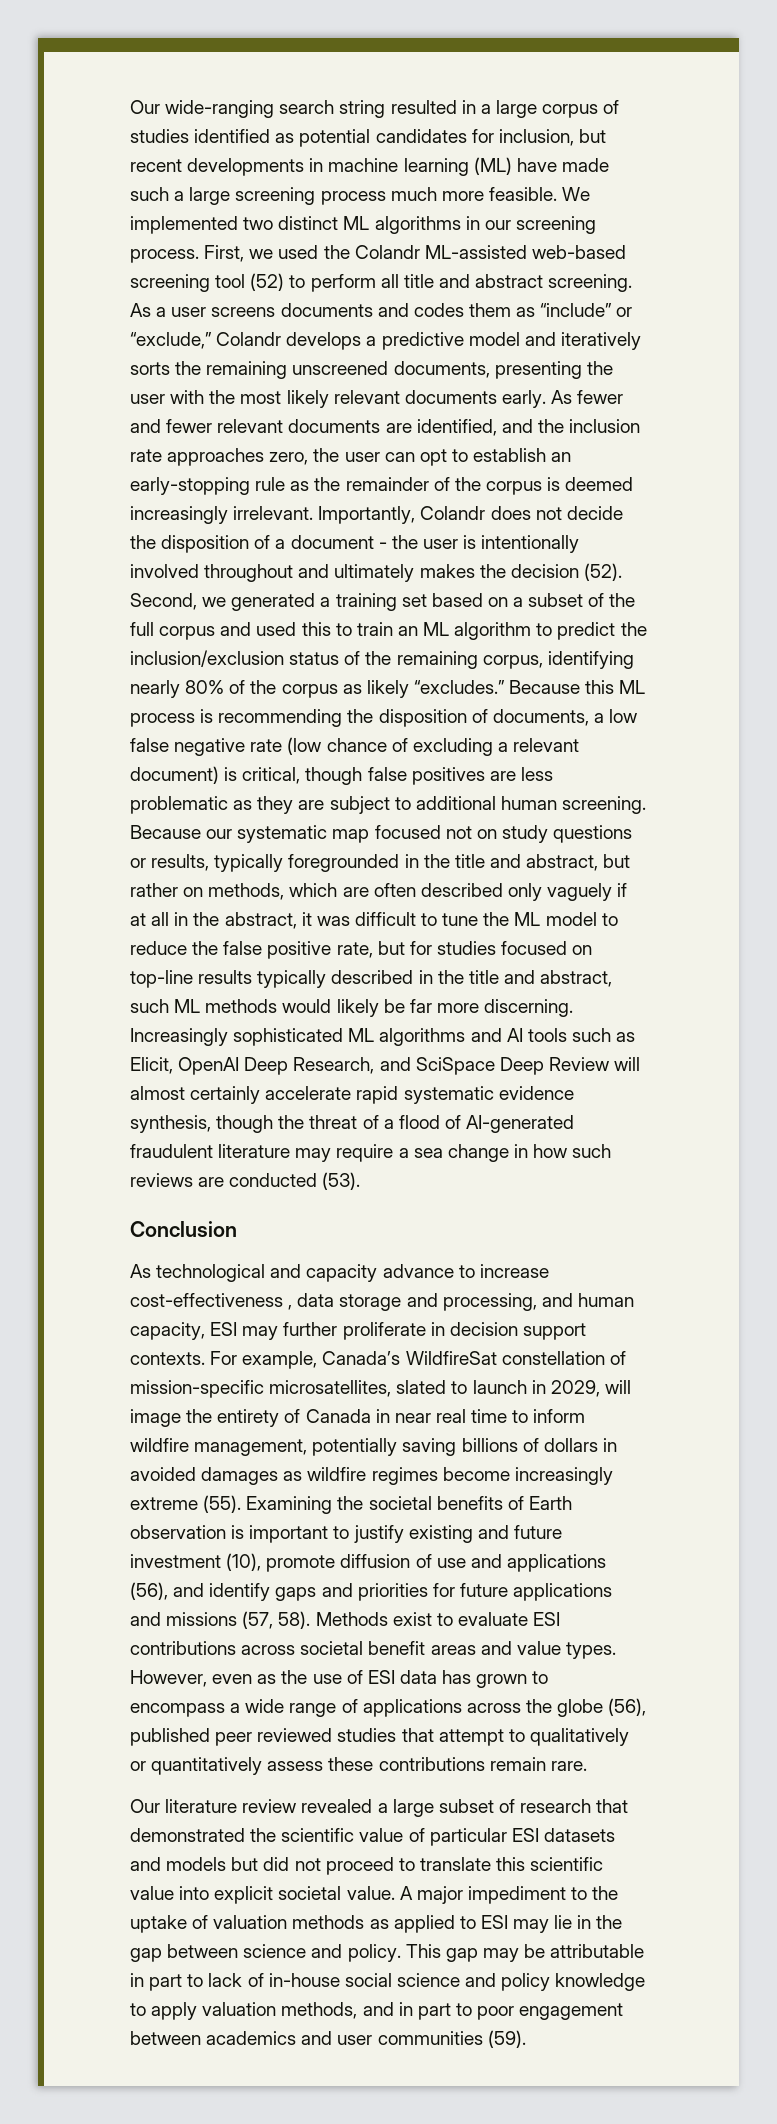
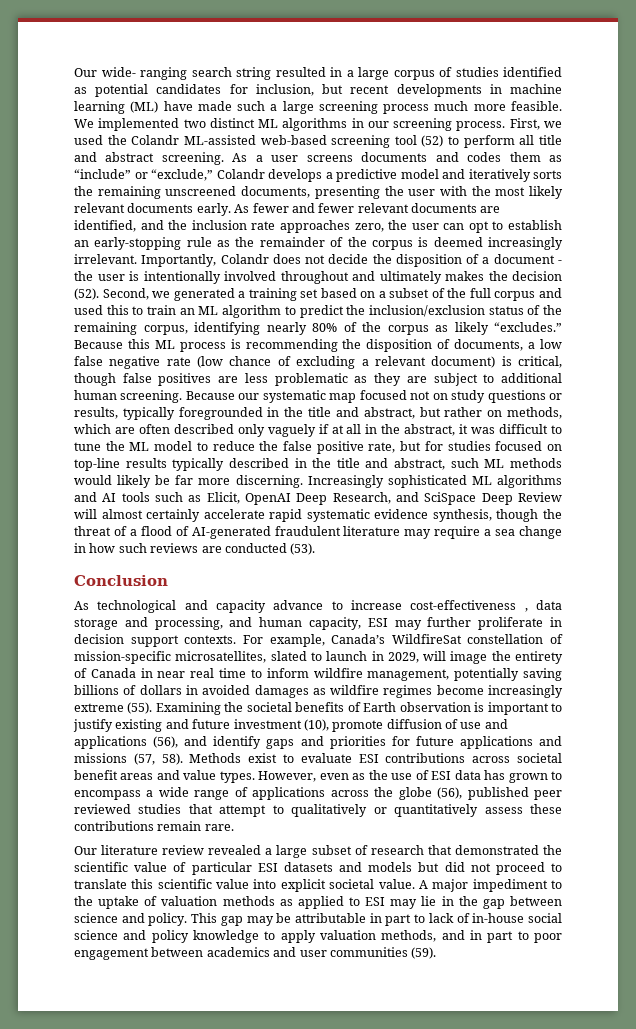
[130,100,275,118] Our wide-ranging -> [74,67,187,80] Our wide- ranging

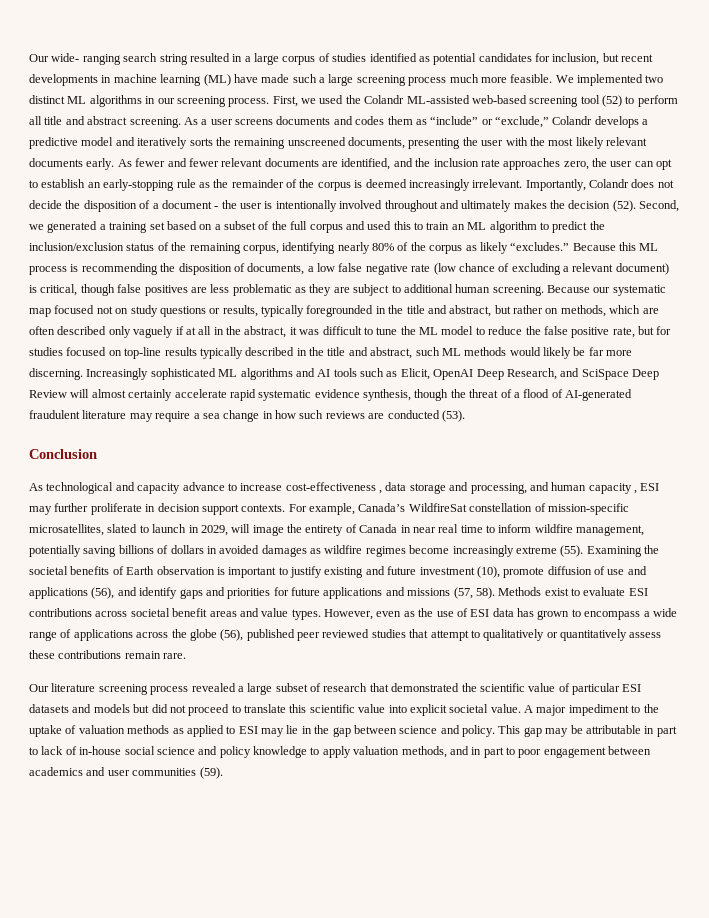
[309,617,361,630] capacity, -> [588,483,637,494] capacity ,
[162,845,205,855] review -> [98,684,189,695] screening process

